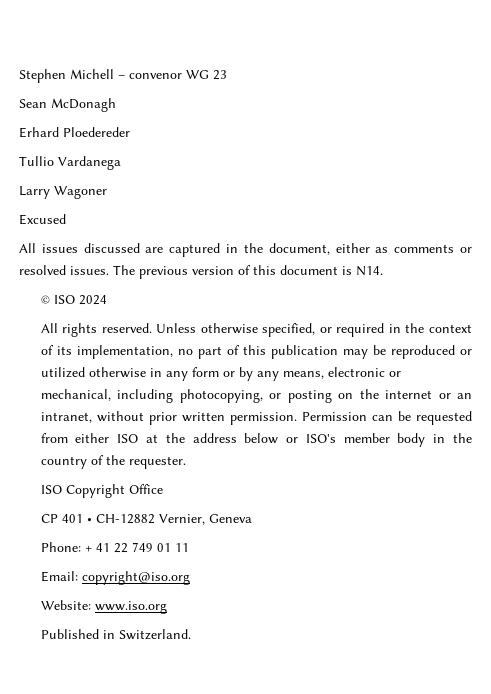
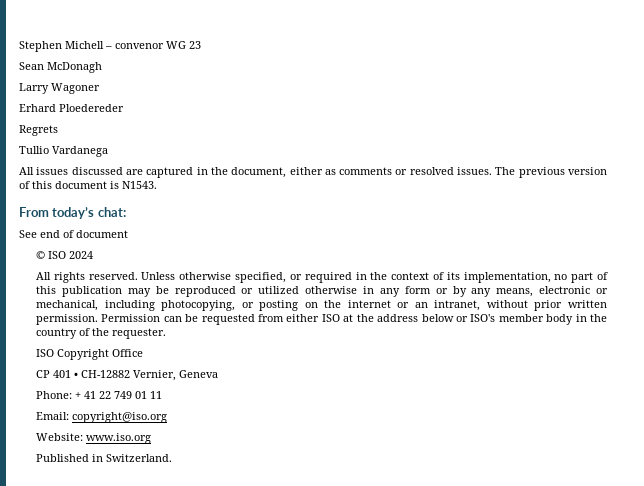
(116, 105) none -> [19,83,100,94] // Larry Wagoner
(130, 132) none -> [19,125,58,136] // Regrets
[19,186,107,199] [19,214,66,225] // Larry Wagoner // Excused -> (108, 151) none
[356,266,383,276] N14. -> [122,181,157,189] [19,207,126,219] [19,230,128,238] N1543. // From today’s chat: // See end of document

